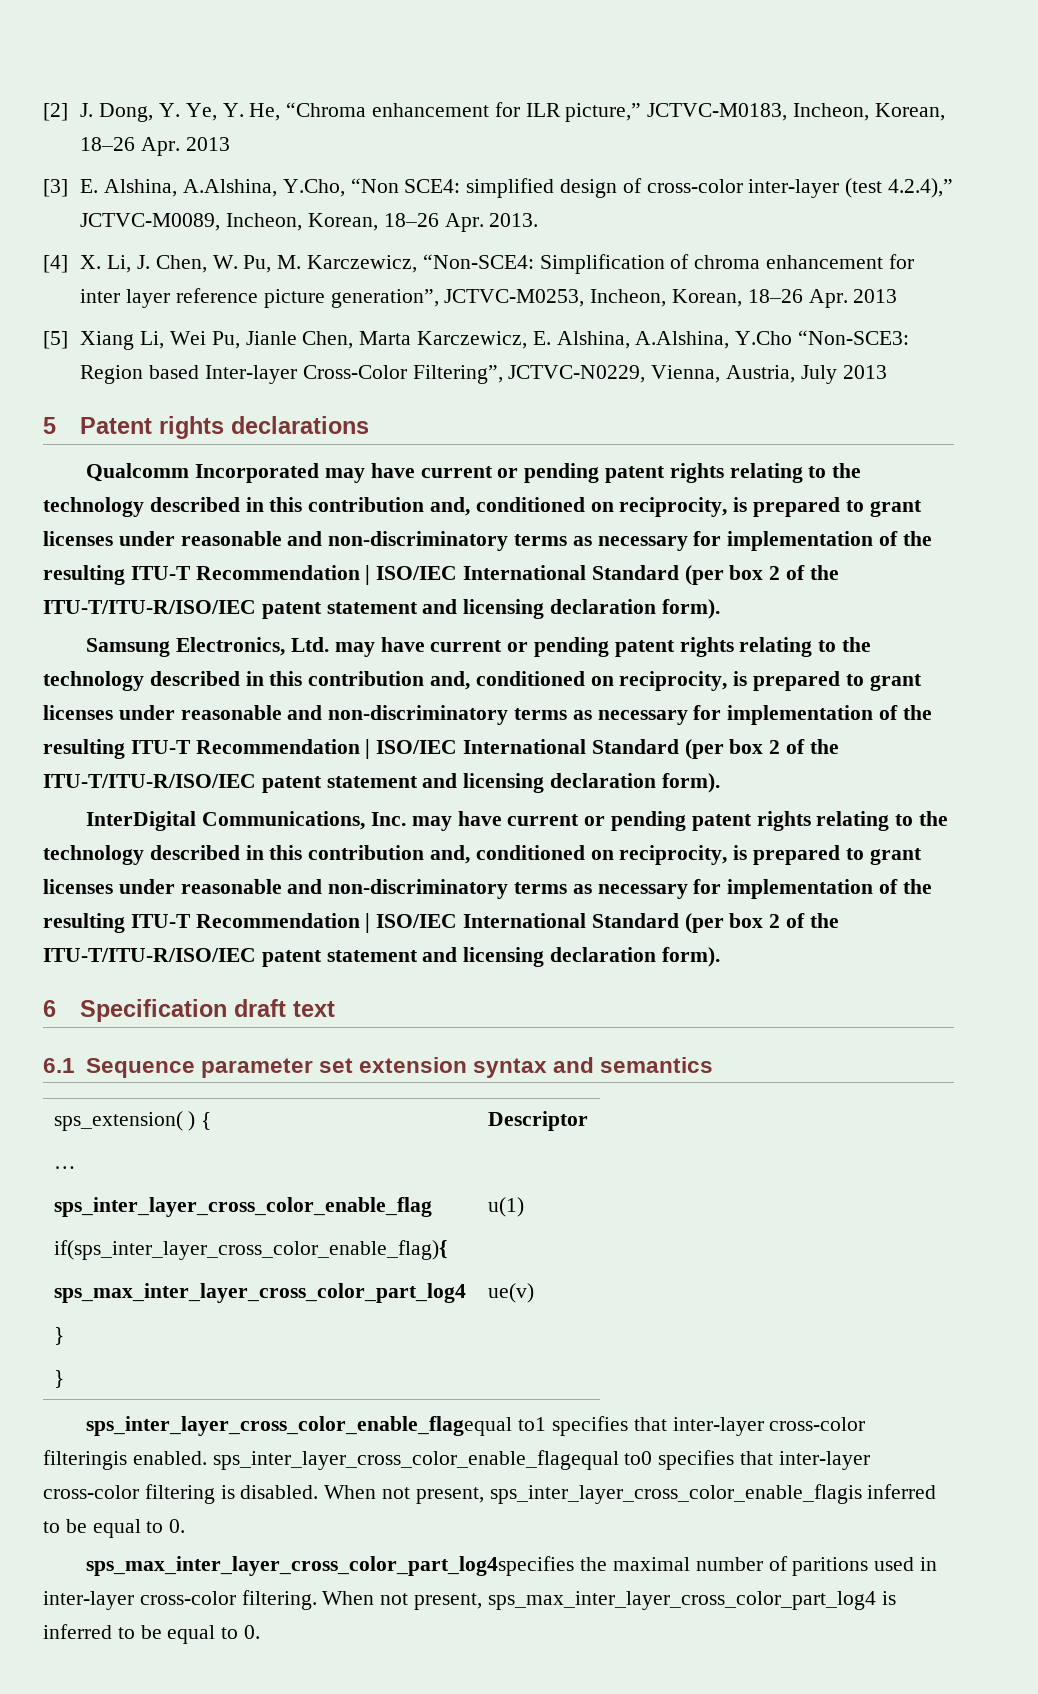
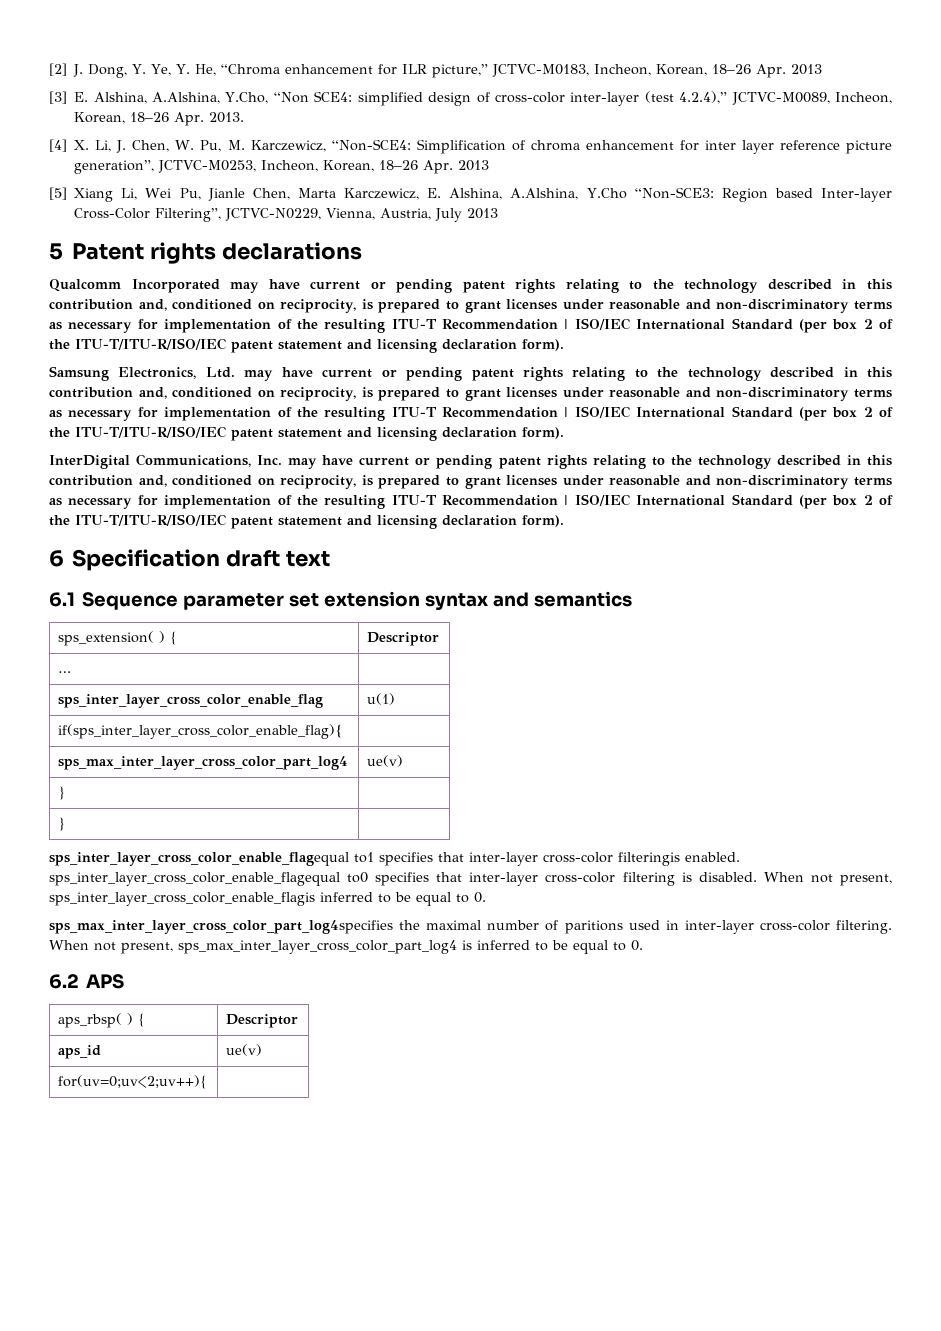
(261, 1632) none -> [49,974,125,989] [58,1013,146,1028] [226,1014,299,1028] [58,1045,102,1059] [226,1044,263,1056] [58,1075,208,1089] // 6.2 APS // aps_rbsp( ) { | Descriptor // aps_id | ue(v) // for(uv=0;uv<2;uv++){ |

